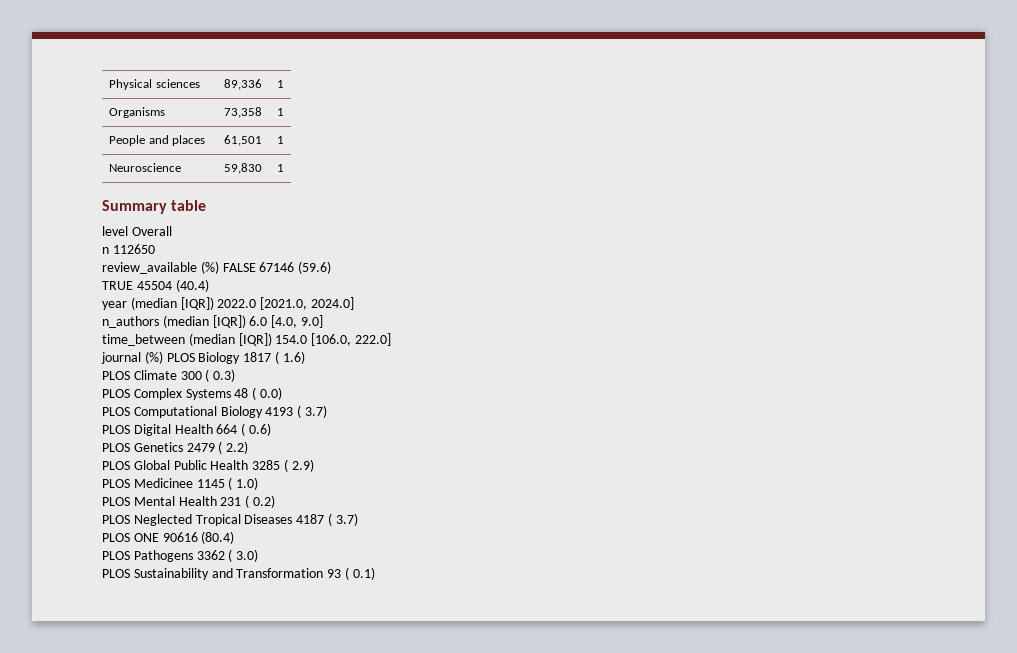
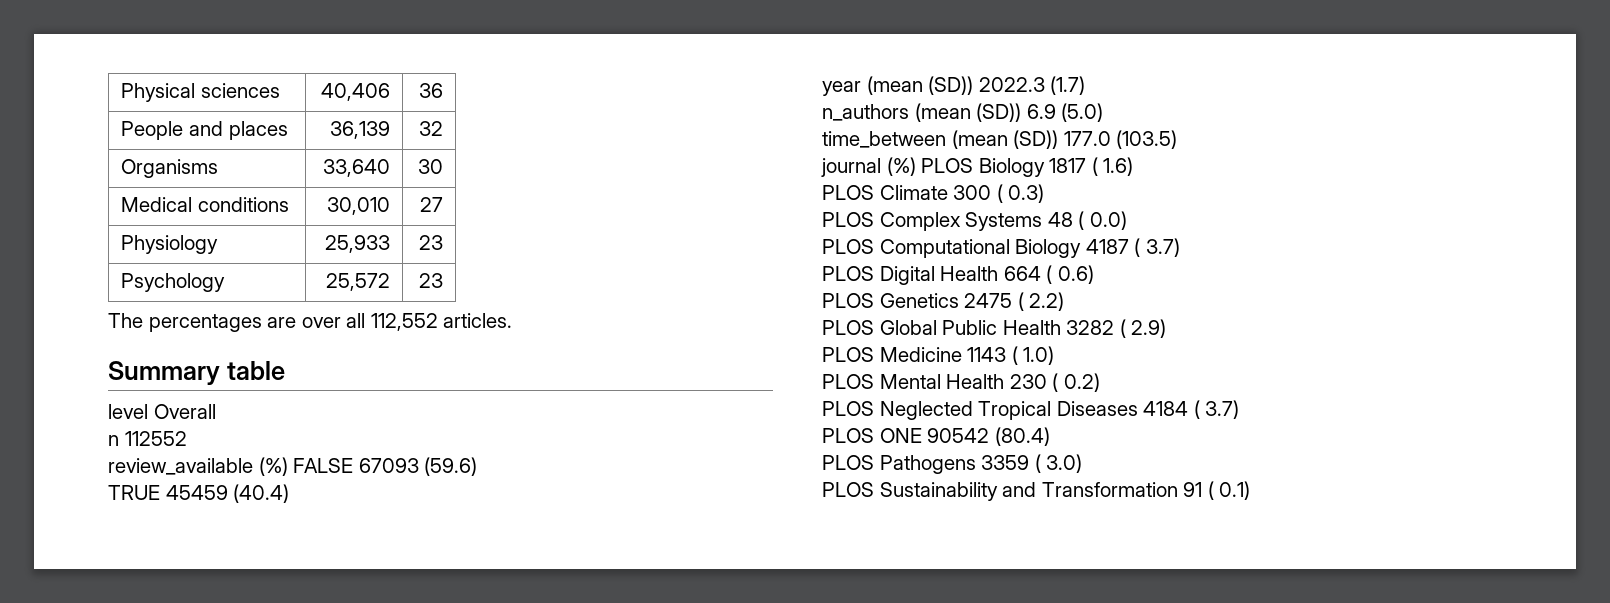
[223,79,262,90] [276,80,284,88] [109,107,166,118] [223,107,262,118] [276,108,284,116] [109,135,205,146] [223,135,262,146] [276,136,284,144] [109,163,182,172] [223,163,262,174] [276,164,284,172] 89,336 | 1 // Organisms | 73,358 | 1 // People and places | 61,501 | 1 // Neuroscience | 59,830 | 1 -> [320,83,390,101] [418,83,443,98] [121,121,288,140] [329,121,390,139] [418,121,443,136] [121,159,219,178] [322,159,390,177] [417,159,443,174] [121,197,290,212] [326,197,390,215] [419,197,443,212] [121,235,219,254] [324,235,390,253] [418,235,443,250] [121,273,226,292] [325,273,390,291] [418,273,443,288] [108,313,513,332] 40,406 | 36 // People and places | 36,139 | 32 // Organisms | 33,640 | 30 // Medical conditions | 30,010 | 27 // Physiology | 25,933 | 23 // Psychology | 25,572 | 23 // The percentages are over all 112,552 articles.
[112,244,155,254] 112650 -> [124,431,187,446] 112552
[259,262,295,272] 67146 -> [358,458,419,473] 67093
[136,281,172,290] 45504 -> [165,485,228,500] 45459
[130,297,354,310] [102,315,323,328] [102,333,391,346] (median [IQR]) 2022.0 [2021.0, 2024.0] // n_authors (median [IQR]) 6.0 [4.0, 9.0] // time_between (median [IQR]) 154.0 [106.0, 222.0] -> [866,76,1086,95] [822,103,1104,122] [822,130,1178,149] (mean (SD)) 2022.3 (1.7) // n_authors (mean (SD)) 6.9 (5.0) // time_between (mean (SD)) 177.0 (103.5)
[265,407,294,416] 4193 -> [1085,239,1129,254] 4187
[186,443,215,452] 2479 -> [964,293,1013,308] 2475
[252,460,281,470] 3285 -> [1066,320,1115,335] 3282
[133,478,225,488] Medicinee 1145 -> [879,347,1007,362] Medicine 1143
[220,497,242,506] 231 -> [1009,374,1047,389] 230
[296,514,325,524] 4187 -> [1143,401,1189,416] 4184
[162,532,198,542] 90616 -> [927,428,990,443] 90542
[196,550,225,560] 3362 -> [981,455,1030,470] 3359
[327,569,342,578] 93 -> [1183,482,1203,497] 91

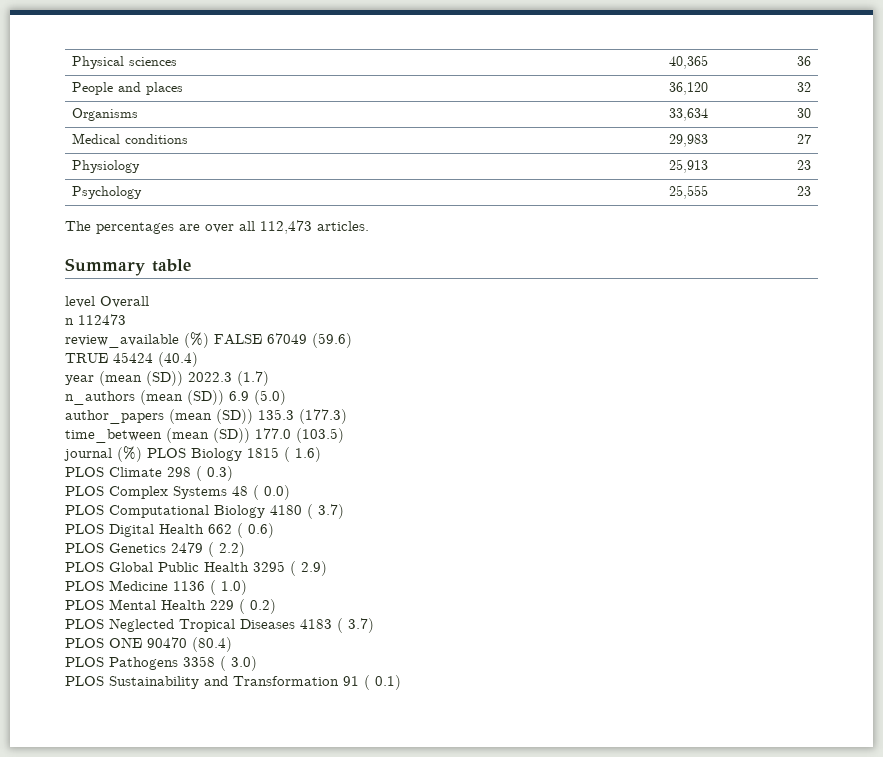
[320,83,390,101] 40,406 -> [668,55,708,69] 40,365
[329,121,390,139] 36,139 -> [668,82,708,95] 36,120
[322,159,390,177] 33,640 -> [668,108,708,121] 33,634
[326,197,390,215] 30,010 -> [668,134,708,147] 29,983
[324,235,390,253] 25,933 -> [668,159,708,173] 25,913
[325,273,390,291] 25,572 -> [668,185,708,199] 25,555
[370,313,438,331] 112,552 -> [260,220,312,234] 112,473
[124,431,187,446] 112552 -> [78,314,126,325] 112473
[358,458,419,473] 67093 -> [267,333,307,344] 67049
[165,485,228,500] 45459 -> [113,352,153,363] 45424
(1104, 112) none -> [65,409,347,424] // author_papers (mean (SD)) 135.3 (177.3)
[1049,158,1087,173] 1817 -> [247,447,279,458] 1815
[953,185,992,200] 300 -> [167,467,191,477] 298
[1085,239,1129,254] 4187 -> [270,505,302,515] 4180
[1003,266,1041,281] 664 -> [208,524,232,534] 662
[964,293,1013,308] 2475 -> [171,542,203,553] 2479
[1066,320,1115,335] 3282 -> [253,561,285,572] 3295
[967,347,1007,362] 1143 -> [173,581,205,591] 1136
[1009,374,1047,389] 230 -> [210,600,234,610] 229
[1143,401,1189,416] 4184 -> [300,619,332,629] 4183
[927,428,990,443] 90542 -> [147,637,187,648] 90470
[981,455,1030,470] 3359 -> [183,656,215,667] 3358

